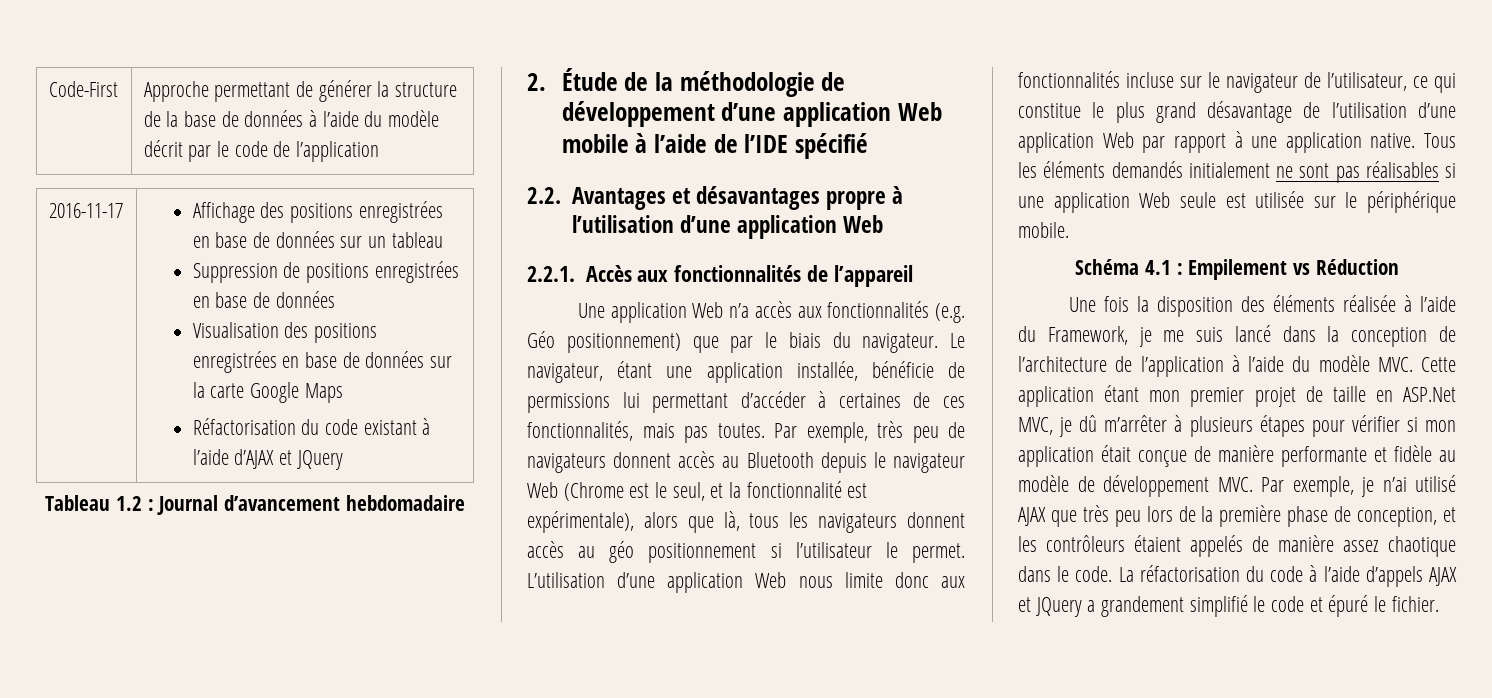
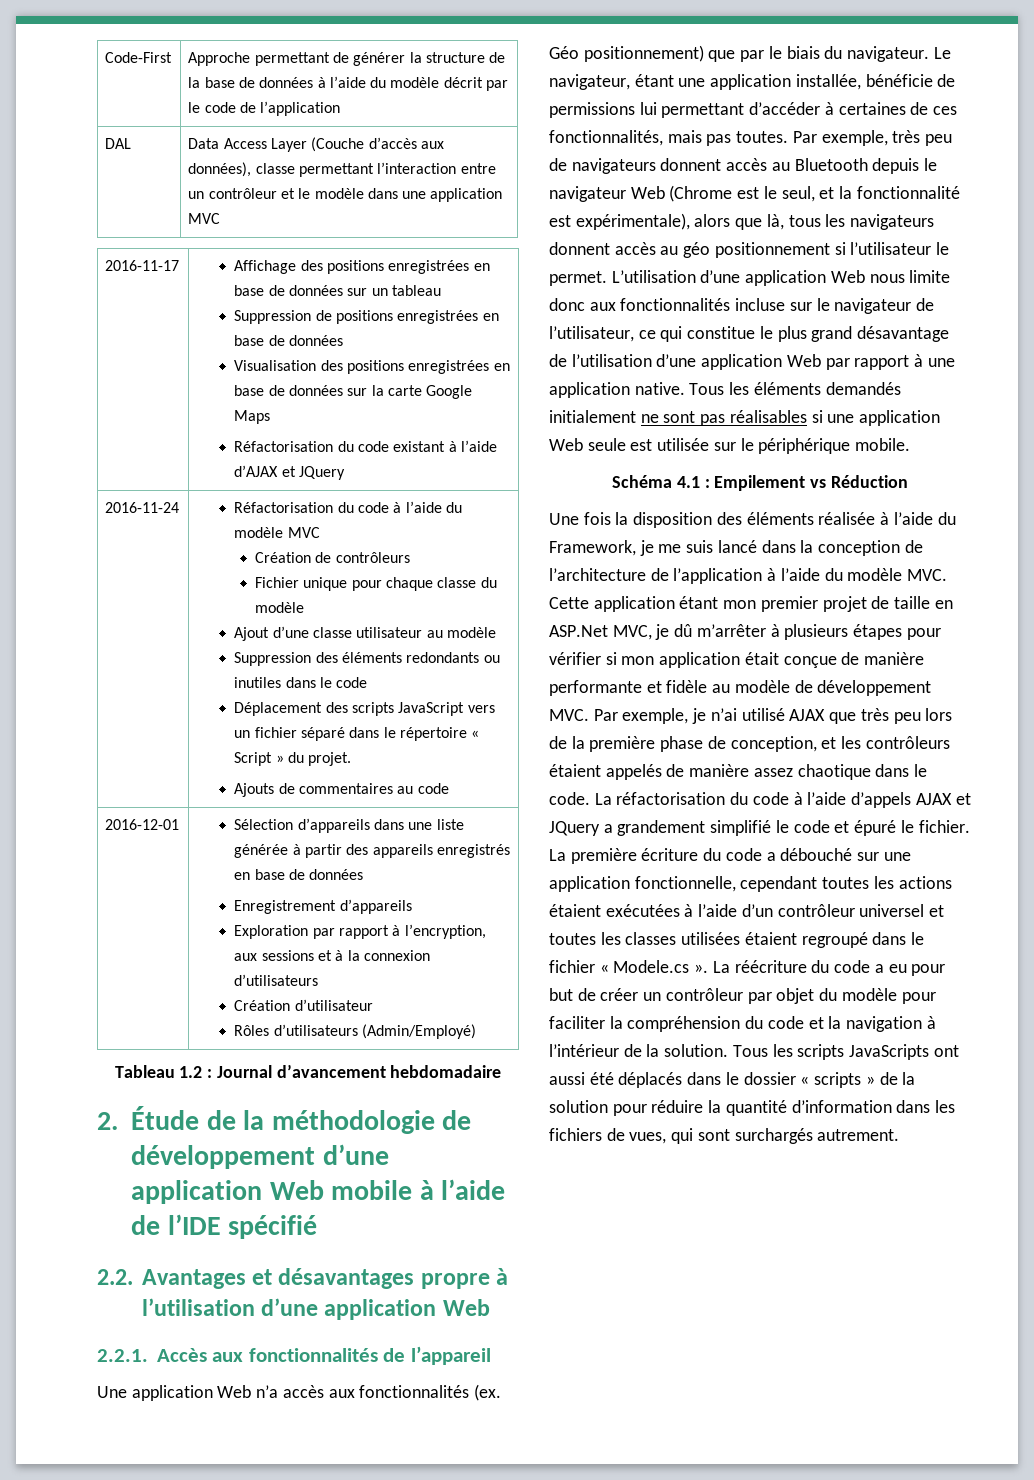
(380, 151) none -> [105,138,132,149] [188,137,444,152] [188,162,496,177] [188,188,503,202] [188,213,221,224] // DAL | Data Access Layer (Couche d’accès aux données), classe permettant l’interaction entre un contrôleur et le modèle dans une application MVC
(343, 460) none -> [105,502,180,513] [234,501,462,513] [234,527,320,538] [254,552,410,563] [254,577,497,591] [254,602,304,613] [234,626,496,641] [234,652,500,666] [234,677,368,688] [234,702,495,716] [234,727,480,741] [234,752,352,766] [234,783,449,797] [105,819,180,830] [234,818,464,833] [234,844,510,858] [234,869,364,880] [234,899,412,914] [234,924,486,939] [234,950,430,961] [234,974,319,986] [234,999,373,1011] [234,1024,477,1039] // 2016-11-24 | Réfactorisation du code à l’aide du modèle MVC // Création de contrôleurs // Fichier unique pour chaque classe du modèle // Ajout d’une classe utilisateur au modèle // Suppression des éléments redondants ou inutiles dans le code // Déplacement des scripts JavaScript vers un fichier séparé dans le répertoire « Script » du projet. // Ajouts de commentaires au code // 2016-12-01 | Sélection d’appareils dans une liste générée à partir des appareils enregistrés en base de données // Enregistrement d’appareils // Exploration par rapport à l’encryption, aux sessions et à la connexion d’utilisateurs // Création d’utilisateur // Rôles d’utilisateurs (Admin/Employé)
[935,303,965,323] (e.g. -> [474,1384,502,1401] (ex.
(1439, 604) none -> [549,848,911,864] [549,876,952,892] [549,904,945,917] [549,932,925,948] [549,960,946,976] [549,988,936,1004] [549,1016,936,1032] [549,1044,959,1060] [549,1072,916,1088] [549,1100,956,1116] [549,1128,900,1144] La première écriture du code a débouché sur une application fonctionnelle, cependant toutes les actions étaient exécutées à l’aide d’un contrôleur universel et toutes les classes utilisées étaient regroupé dans le fichier « Modele.cs ». La réécriture du code a eu pour but de créer un contrôleur par objet du modèle pour faciliter la compréhension du code et la navigation à l’intérieur de la solution. Tous les scripts JavaScripts ont aussi été déplacés dans le dossier « scripts » de la solution pour réduire la quantité d’information dans les fichiers de vues, qui sont surchargés autrement.

